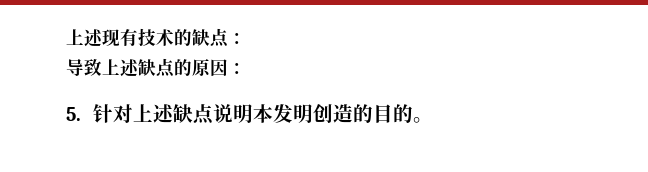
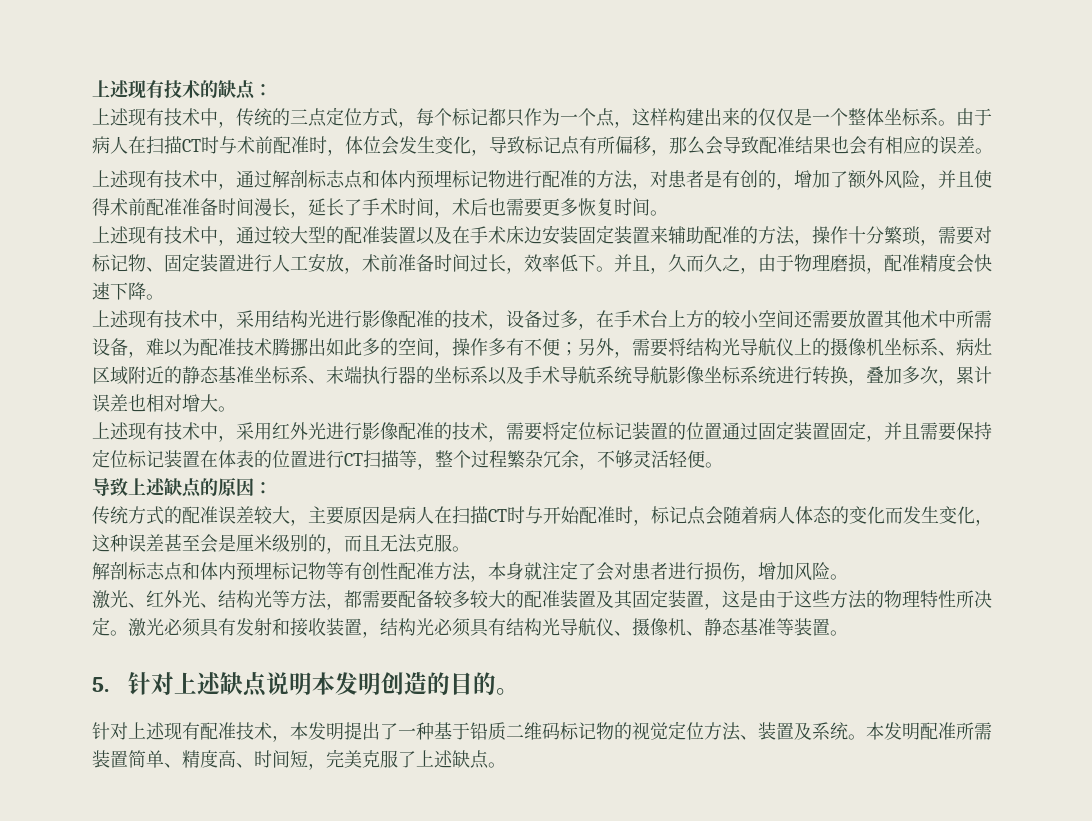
(246, 38) none -> [92,107,992,128] [92,136,993,156] [92,170,992,190] [92,198,668,218] [92,225,992,246] [92,253,992,274] [92,282,164,300] [92,310,992,330] [92,338,992,358] [92,366,992,386] [92,394,236,412] [92,421,992,442] [92,449,723,470] // 上述现有技术中，传统的三点定位方式，每个标记都只作为一个点，这样构建出来的仅仅是一个整体坐标系。由于病人在扫描CT时与术前配准时，体位会发生变化，导致标记点有所偏移，那么会导致配准结果也会有相应的误差。 // 上述现有技术中，通过解剖标志点和体内预埋标记物进行配准的方法，对患者是有创的，增加了额外风险，并且使得术前配准准备时间漫长，延长了手术时间，术后也需要更多恢复时间。 // 上述现有技术中，通过较大型的配准装置以及在手术床边安装固定装置来辅助配准的方法，操作十分繁琐，需要对标记物、固定装置进行人工安放，术前准备时间过长，效率低下。并且，久而久之，由于物理磨损，配准精度会快速下降。 // 上述现有技术中，采用结构光进行影像配准的技术，设备过多，在手术台上方的较小空间还需要放置其他术中所需设备，难以为配准技术腾挪出如此多的空间，操作多有不便；另外，需要将结构光导航仪上的摄像机坐标系、病灶区域附近的静态基准坐标系、末端执行器的坐标系以及手术导航系统导航影像坐标系统进行转换，叠加多次，累计误差也相对增大。 // 上述现有技术中，采用红外光进行影像配准的技术，需要将定位标记装置的位置通过固定装置固定，并且需要保持定位标记装置在体表的位置进行CT扫描等，整个过程繁杂冗余，不够灵活轻便。
(246, 68) none -> [92,506,993,526] [92,534,470,554] [92,561,848,582] [92,589,992,610] [92,617,848,638] // 传统方式的配准误差较大，主要原因是病人在扫描CT时与开始配准时，标记点会随着病人体态的变化而发生变化，这种误差甚至会是厘米级别的，而且无法克服。 // 解剖标志点和体内预埋标记物等有创性配准方法，本身就注定了会对患者进行损伤，增加风险。 // 激光、红外光、结构光等方法，都需要配备较多较大的配准装置及其固定装置，这是由于这些方法的物理特性所决定。激光必须具有发射和接收装置，结构光必须具有结构光导航仪、摄像机、静态基准等装置。
(434, 120) none -> [92,721,992,742] [92,749,506,770] // 针对上述现有配准技术，本发明提出了一种基于铅质二维码标记物的视觉定位方法、装置及系统。本发明配准所需装置简单、精度高、时间短，完美克服了上述缺点。

